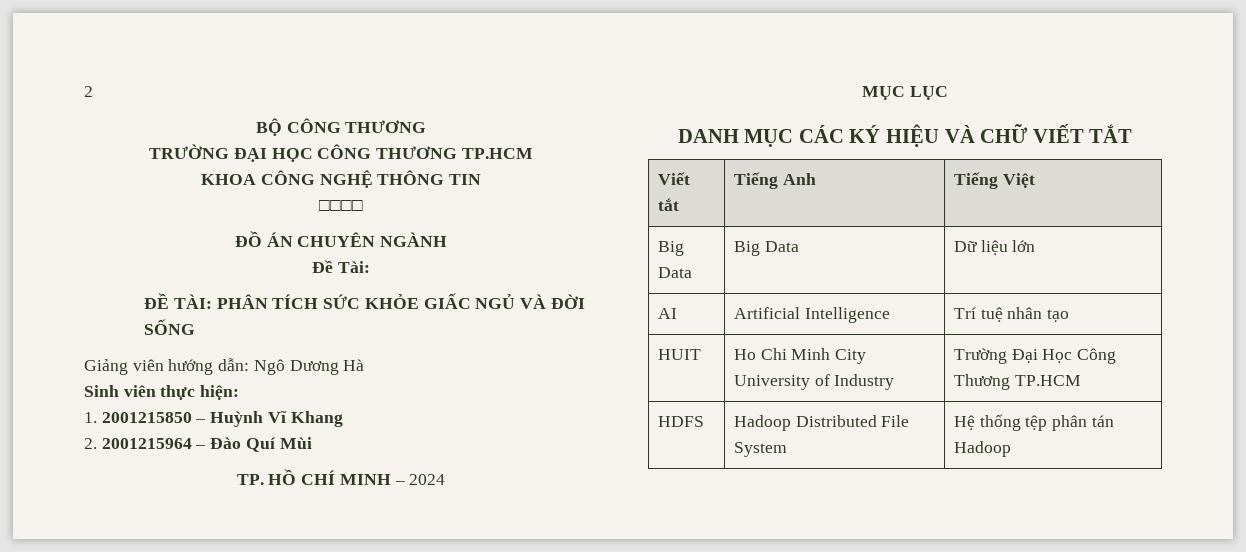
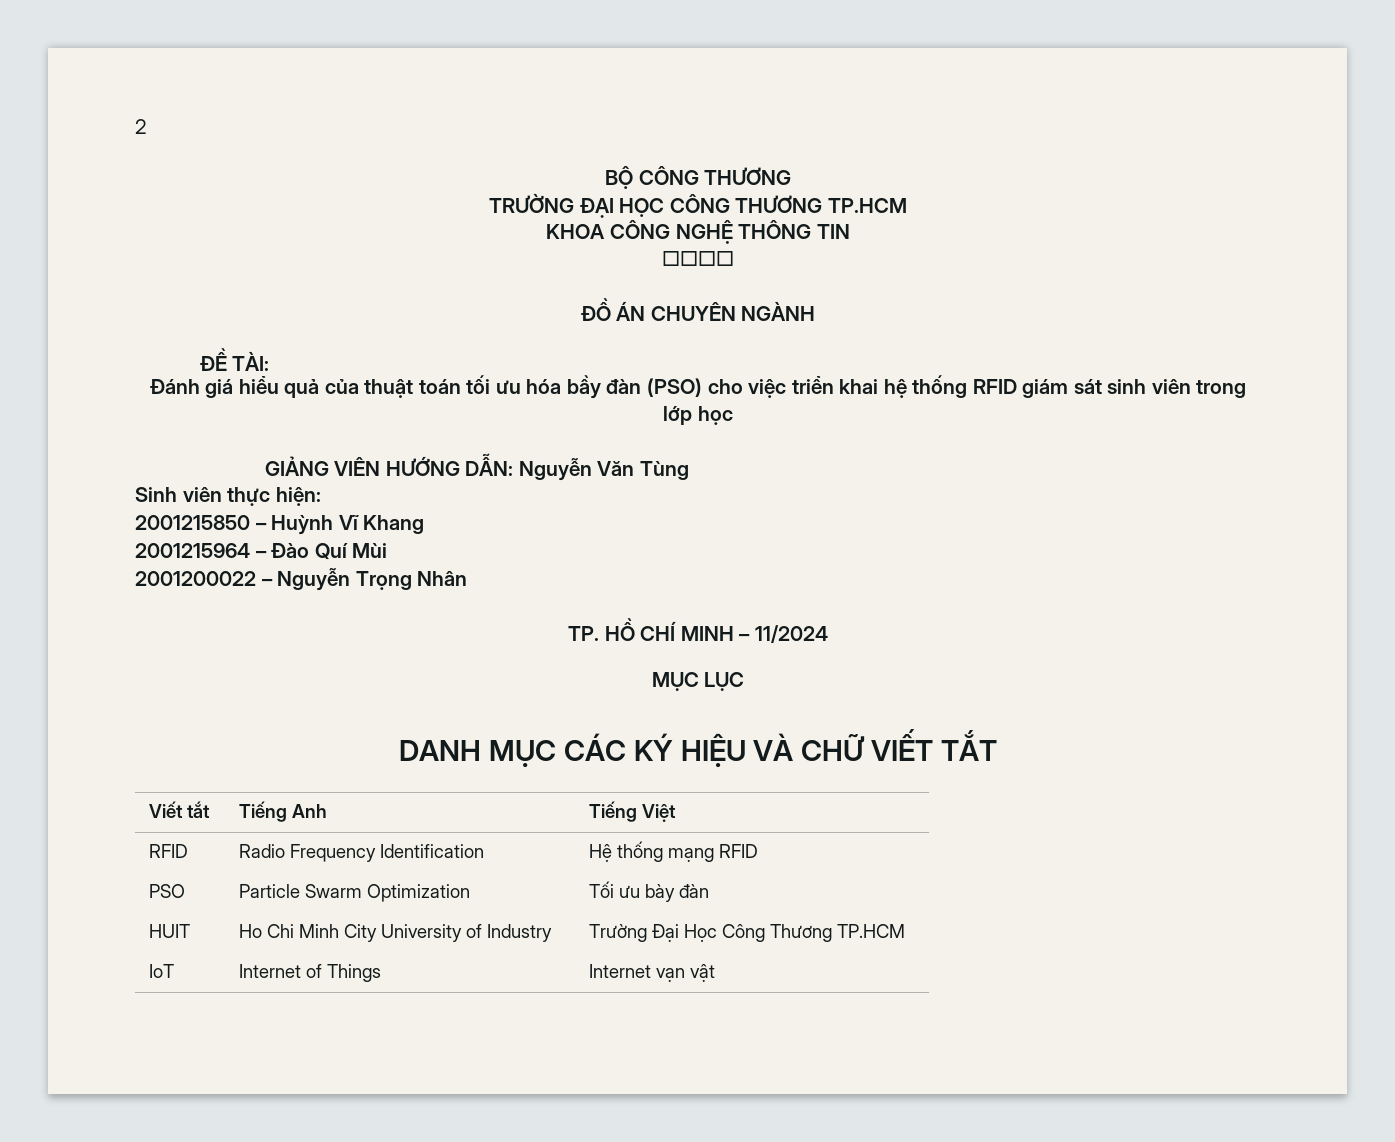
[312,260,370,273] // Đề Tài: -> (816, 311) none
[216,293,585,309] [144,319,196,335] [84,358,365,375] PHÂN TÍCH SỨC KHỎE GIẤC NGỦ VÀ ĐỜI SỐNG // Giảng viên hướng dẫn: Ngô Dương Hà -> [149,375,1247,399] [663,406,733,425] [264,453,689,481] // Đánh giá hiểu quả của thuật toán tối ưu hóa bầy đàn (PSO) cho việc triển khai hệ thống RFID giám sát sinh viên trong lớp học // GIẢNG VIÊN HƯỚNG DẪN: Nguyễn Văn Tùng
[84,412,97,423] 1. -> (321, 496) none
[84,438,97,449] 2. -> (425, 524) none
(312, 443) none -> [135,568,468,591] // 2001200022 – Nguyễn Trọng Nhân
[409,474,446,485] 2024 -> [754,625,828,643] 11/2024
[657,241,684,256] [657,267,692,278] [733,241,799,256] [953,240,1036,255] [657,308,677,319] [733,307,890,323] [953,307,1069,322] Big Data | Big Data | Dữ liệu lớn // AI | Artificial Intelligence | Trí tuệ nhân tạo -> [149,844,189,858] [239,844,485,862] [589,841,759,862] [149,884,186,898] [239,884,471,902] [589,881,710,902] RFID | Radio Frequency Identification | Hệ thống mạng RFID // PSO | Particle Swarm Optimization | Tối ưu bày đàn
[657,416,704,427] [733,415,910,431] [733,442,787,457] [953,414,1114,431] [953,441,1011,457] HDFS | Hadoop Distributed File System | Hệ thống tệp phân tán Hadoop -> [149,964,175,978] [239,964,382,982] [589,964,716,982] IoT | Internet of Things | Internet vạn vật

